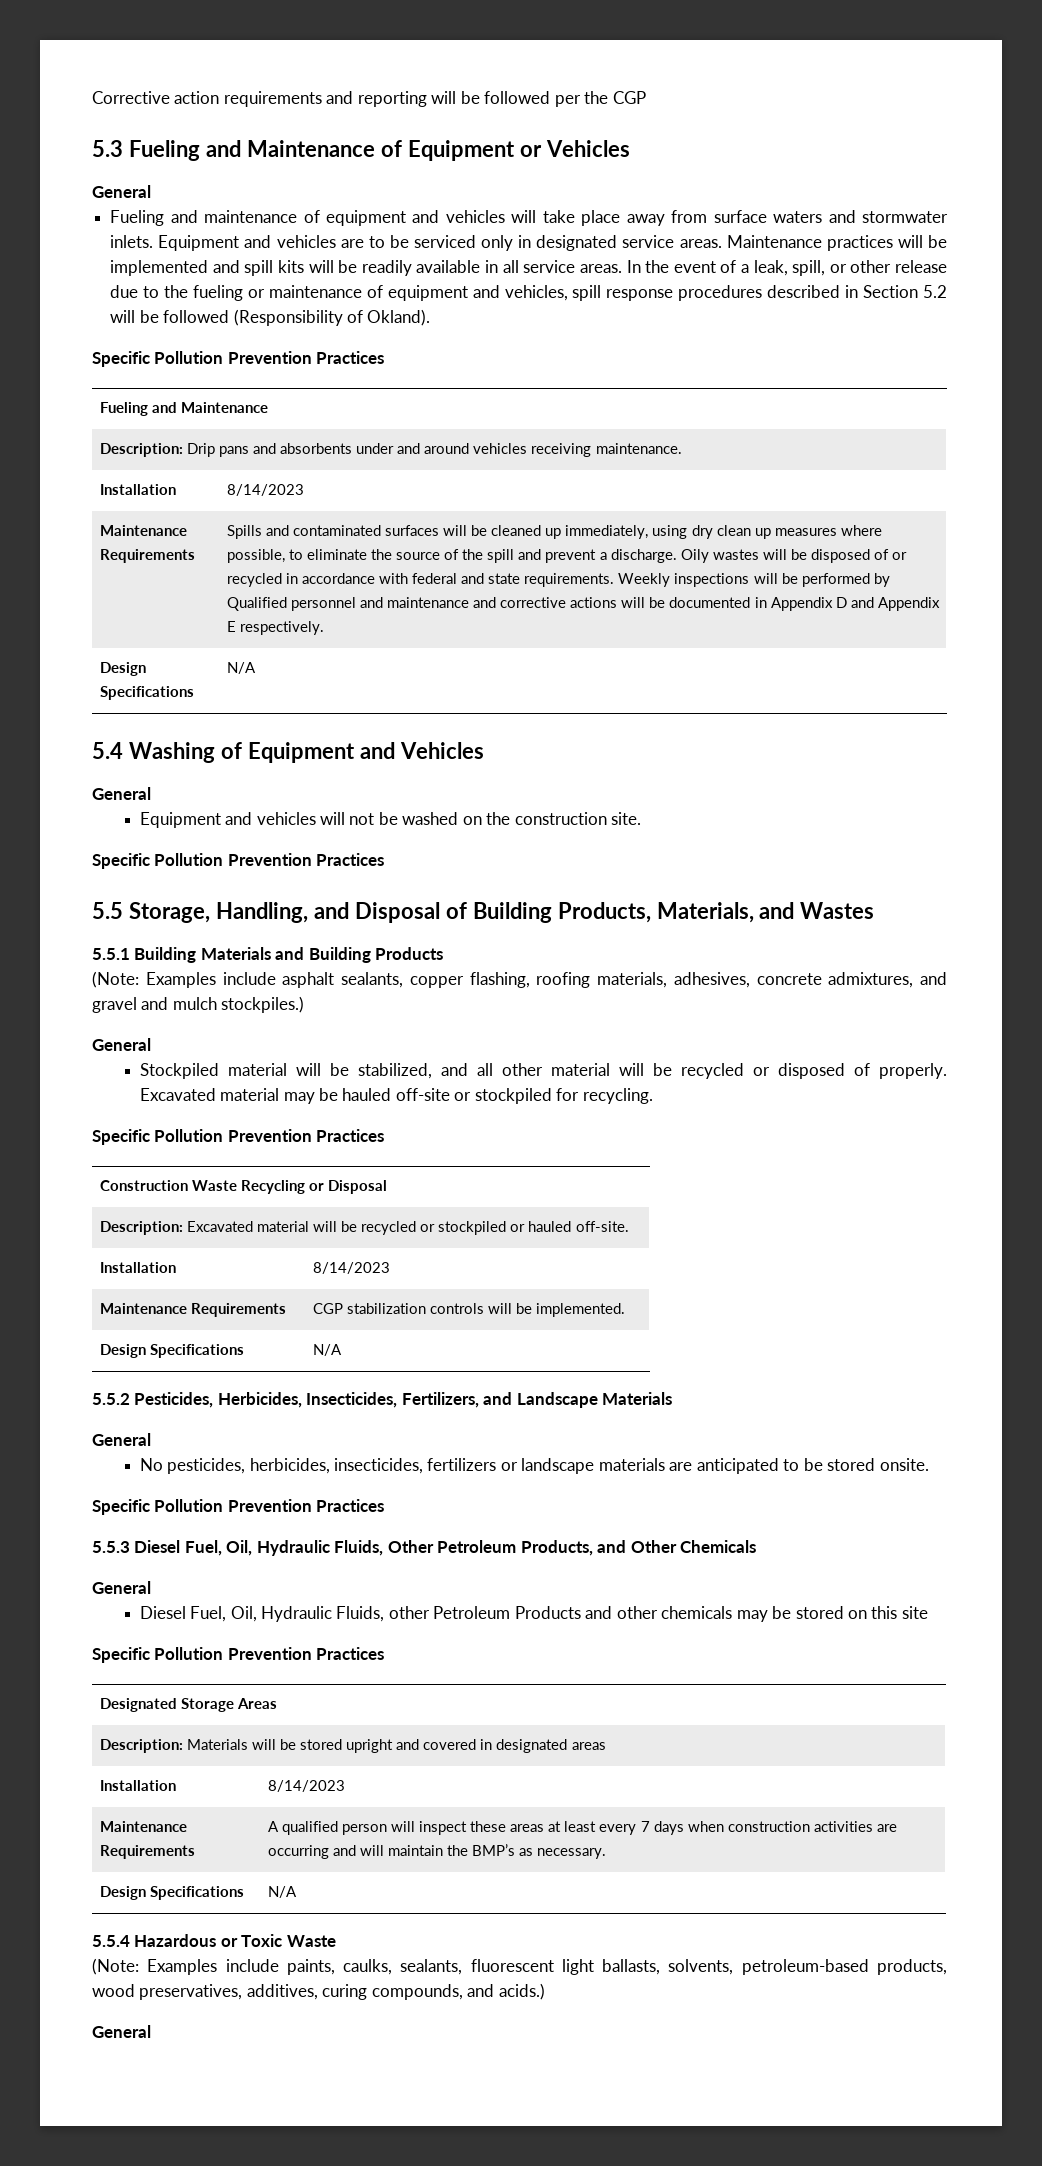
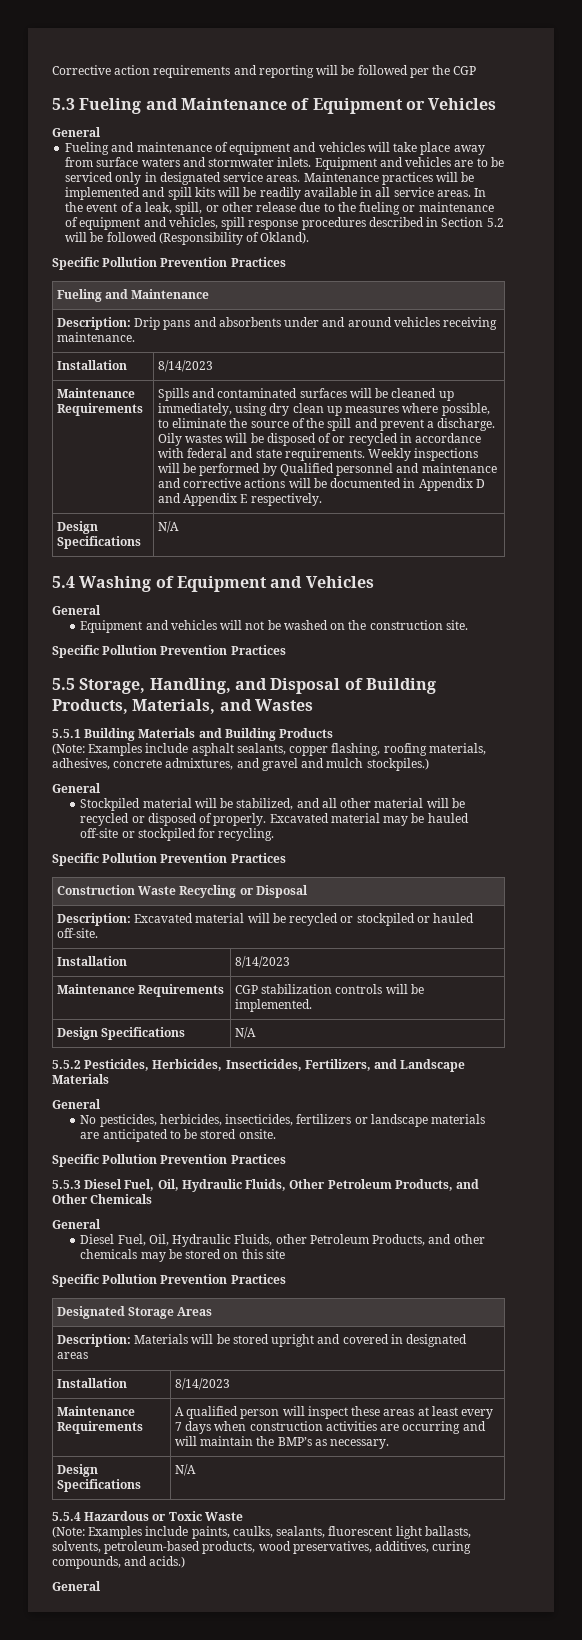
[514,1606,581,1619] Products -> [372,1234,426,1246] Products,

